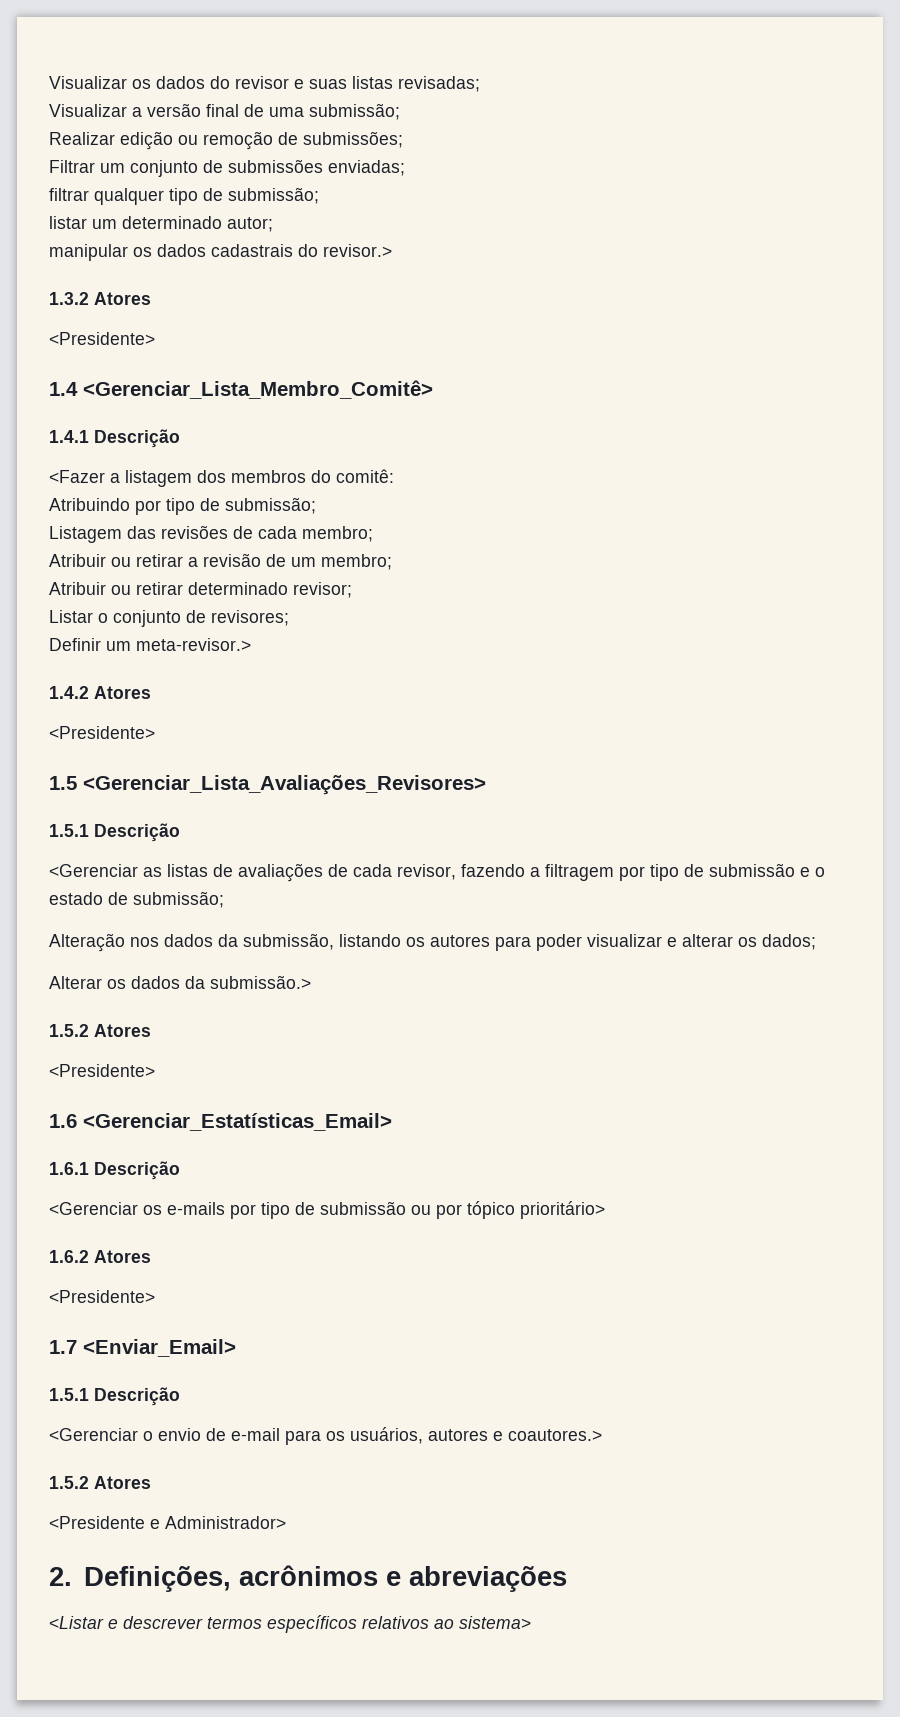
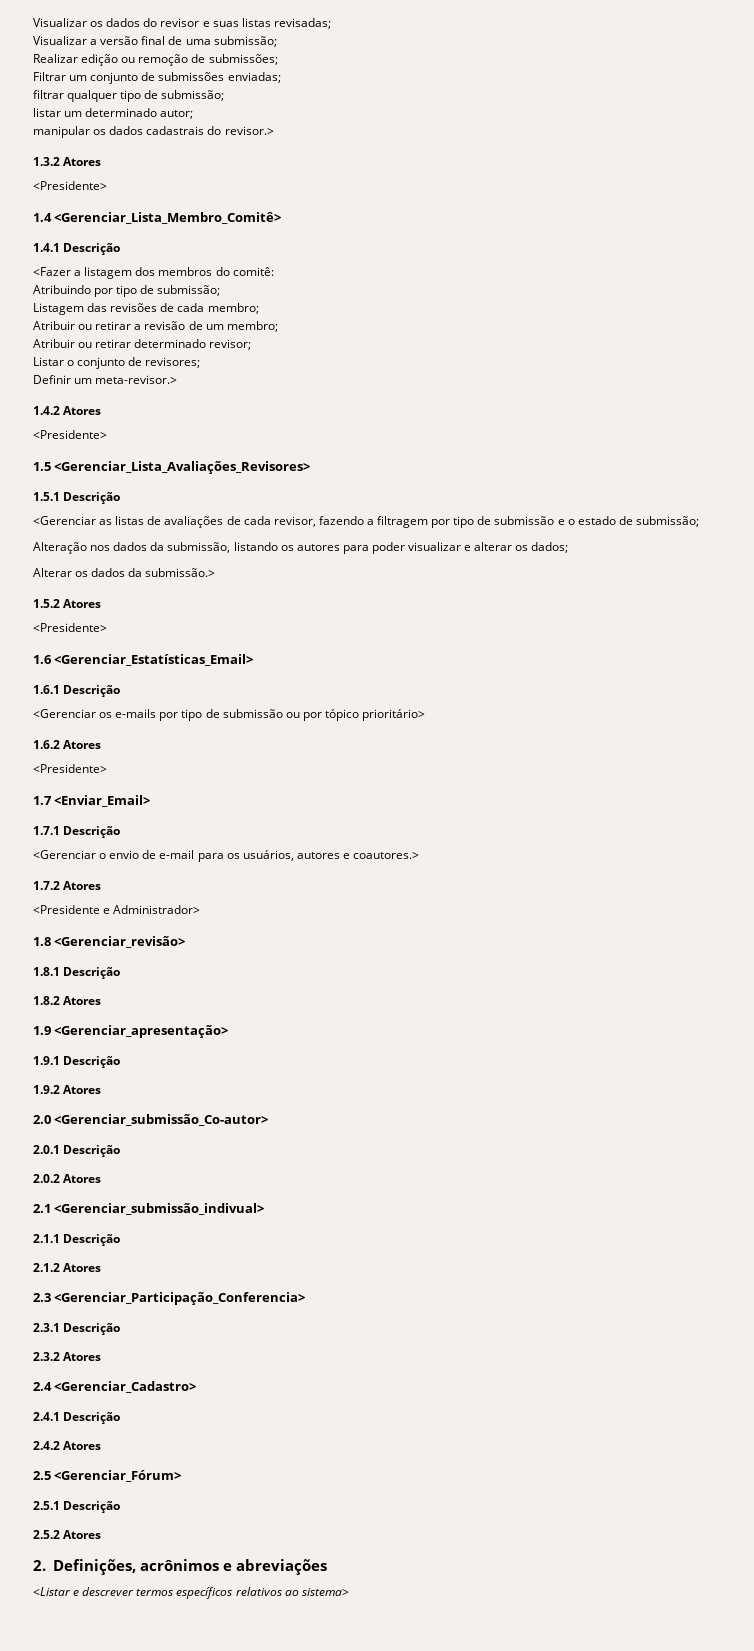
[49,1388,89,1401] 1.5.1 -> [33,826,60,835] 1.7.1
[49,1476,89,1489] 1.5.2 -> [33,881,60,890] 1.7.2
(286, 1522) none -> [33,936,186,948] [33,967,121,979] [33,996,102,1005] [33,1025,229,1038] [33,1056,121,1068] [33,1085,102,1094] [33,1114,269,1126] [33,1145,121,1157] [33,1174,102,1183] [33,1203,265,1215] [33,1234,121,1246] [33,1263,102,1272] [33,1292,306,1305] [33,1323,121,1335] [33,1352,102,1361] [33,1381,197,1393] [33,1412,121,1424] [33,1441,102,1450] [33,1470,182,1482] [33,1501,121,1513] [33,1530,102,1539] // 1.8 <Gerenciar_revisão> // 1.8.1 Descrição // 1.8.2 Atores // 1.9 <Gerenciar_apresentação> // 1.9.1 Descrição // 1.9.2 Atores // 2.0 <Gerenciar_submissão_Co-autor> // 2.0.1 Descrição // 2.0.2 Atores // 2.1 <Gerenciar_submissão_indivual> // 2.1.1 Descrição // 2.1.2 Atores // 2.3 <Gerenciar_Participação_Conferencia> // 2.3.1 Descrição // 2.3.2 Atores // 2.4 <Gerenciar_Cadastro> // 2.4.1 Descrição // 2.4.2 Atores // 2.5 <Gerenciar_Fórum> // 2.5.1 Descrição // 2.5.2 Atores

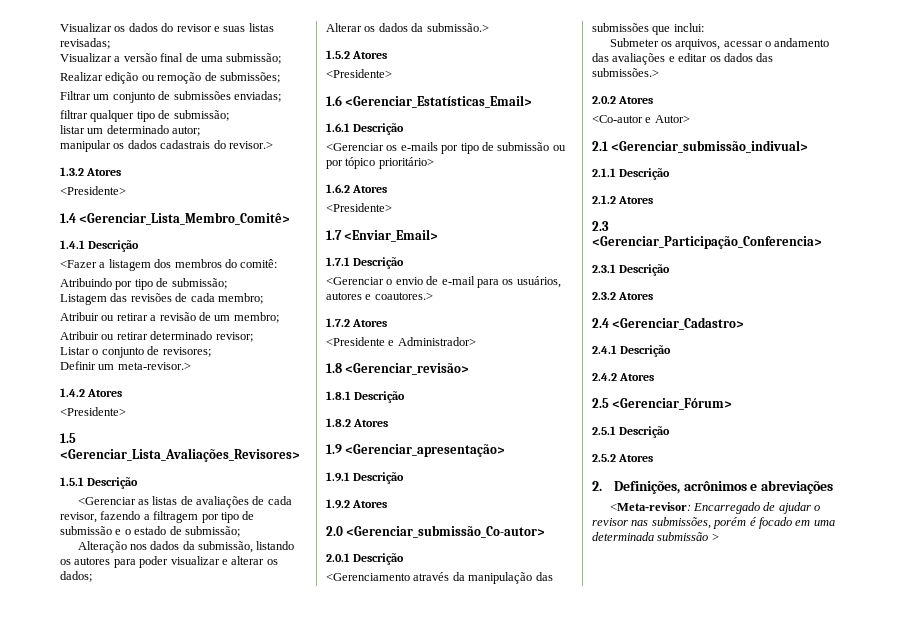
(121, 1151) none -> [326,572,553,584] [592,23,704,35] [609,38,830,50] [592,53,774,65] [592,68,659,77] // <Gerenciamento através da manipulação das submissões que inclui: // Submeter os arquivos, acessar o andamento das avaliações e editar os dados das submissões.>
(102, 1178) none -> [592,115,690,123] // <Co-autor e Autor>
[33,1587,349,1599] <Listar e descrever termos específicos relativos ao sistema> -> [609,502,821,514] [592,517,835,529] [592,532,719,541] <Meta-revisor: Encarregado de ajudar o revisor nas submissões, porém é focado em uma determinada submissão >

